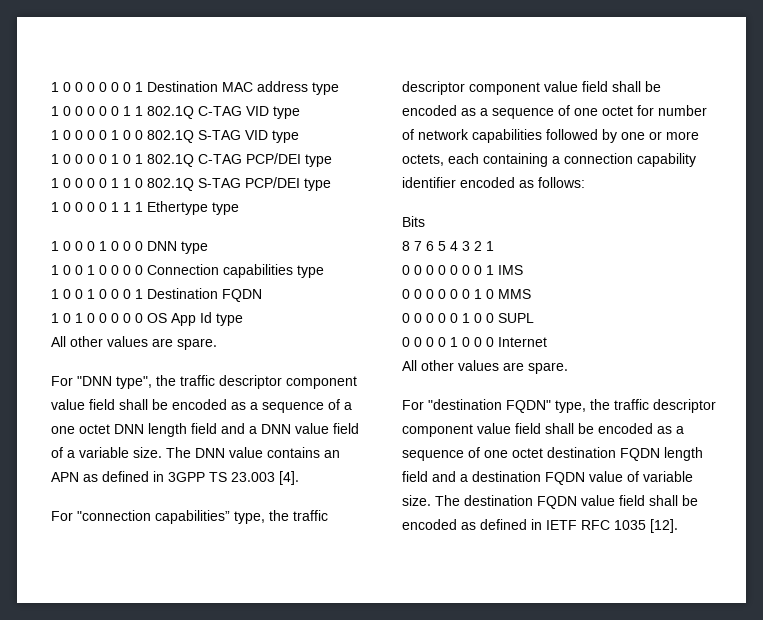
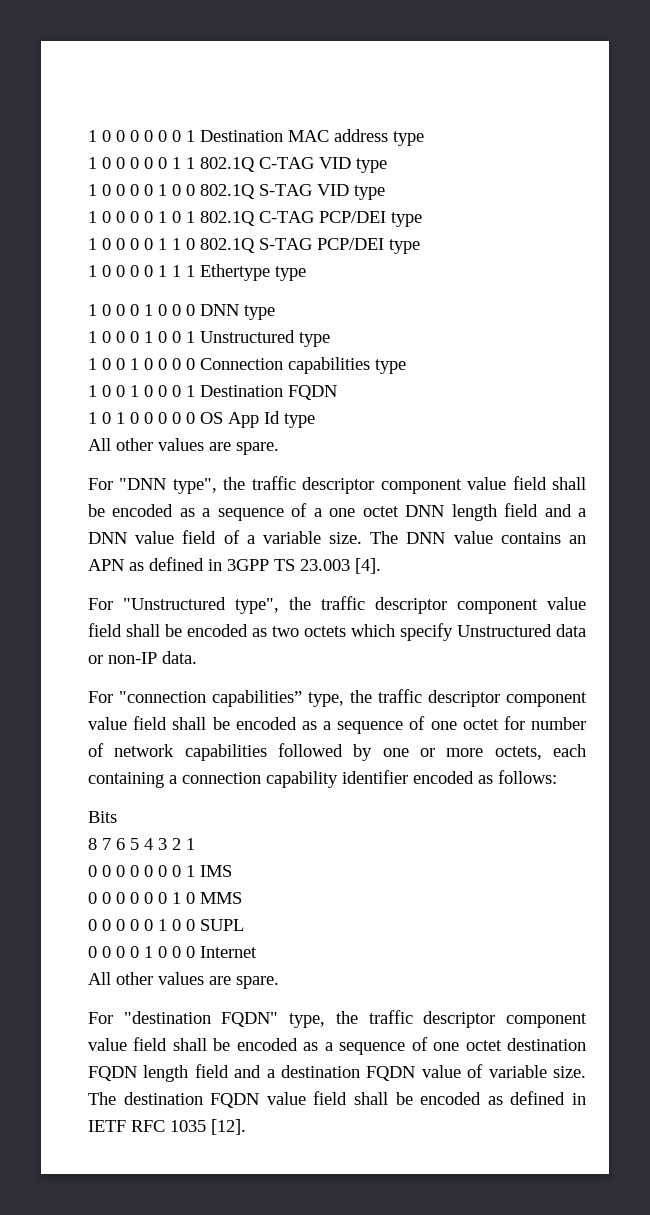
(208, 247) none -> [88,330,330,347] // 1 0 0 0 1 0 0 1 Unstructured type
(299, 478) none -> [88,596,586,614] [88,623,586,641] [88,651,197,664] // For "Unstructured type", the traffic descriptor component value field shall be encoded as two octets which specify Unstructured data or non-IP data.

